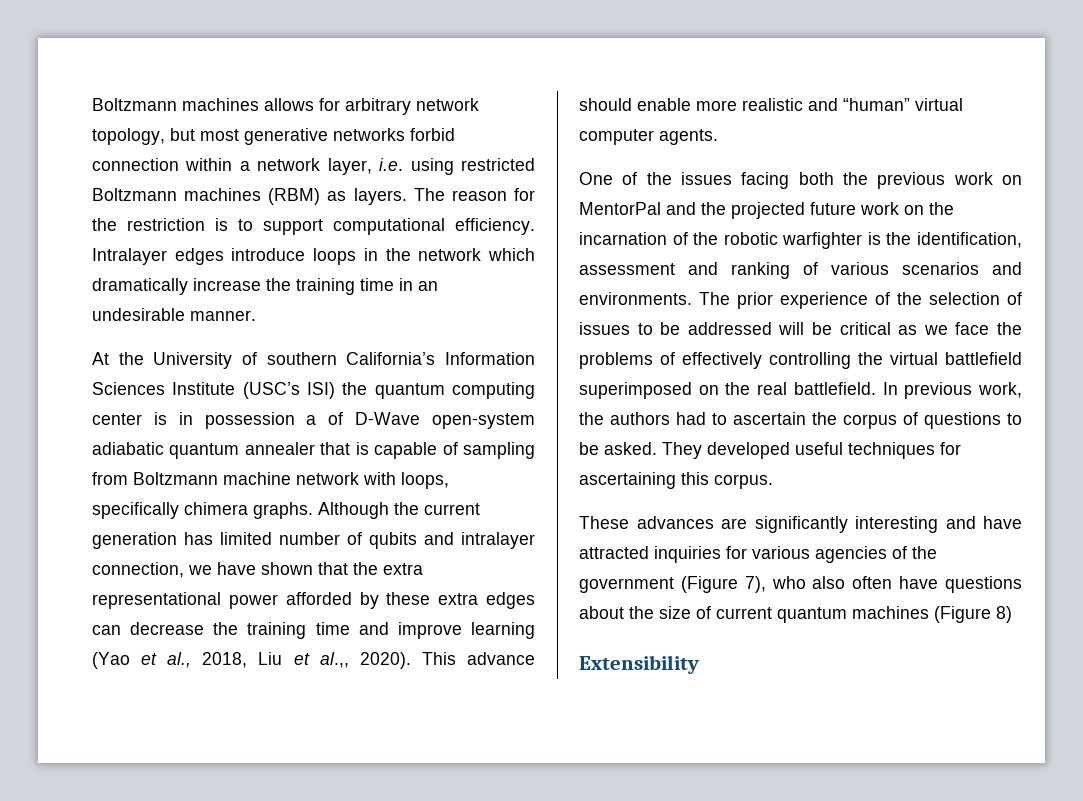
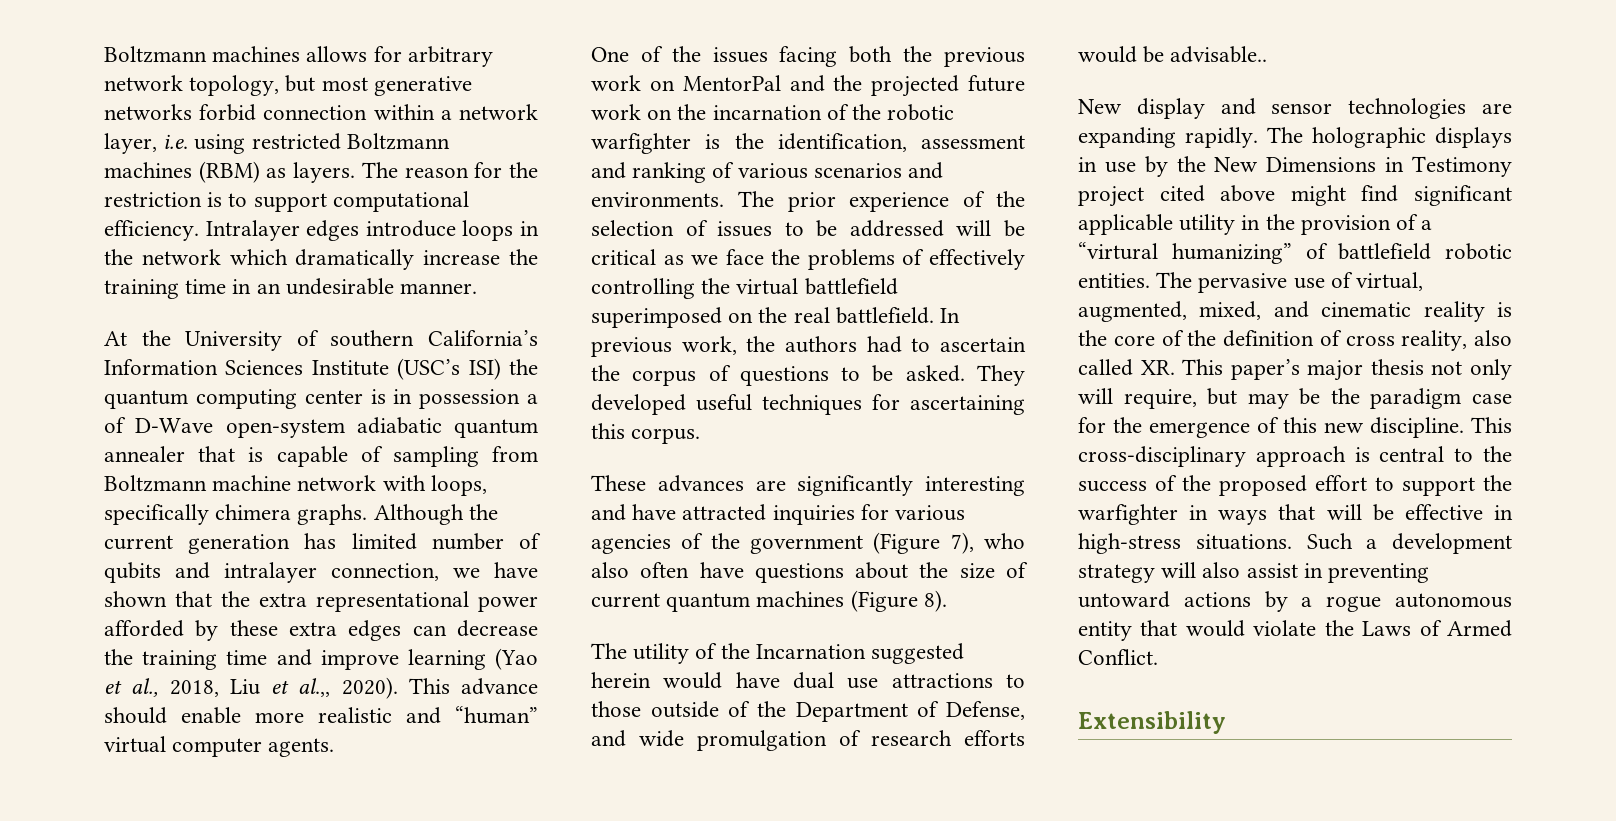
[996,606,1012,623] 8) -> [923,590,947,612] [591,643,965,664] [591,672,1025,689] [591,701,1025,722] [591,730,1025,751] [1078,46,1268,63] [1078,98,1512,119] [1078,127,1512,148] [1078,156,1512,177] [1078,185,1512,207] [1078,214,1433,235] [1078,242,1512,264] [1078,272,1424,293] [1078,301,1512,322] [1078,330,1512,351] [1078,359,1512,381] [1078,388,1512,409] [1078,417,1512,438] [1078,446,1512,467] [1078,475,1512,496] [1078,504,1513,525] [1078,533,1512,554] [1078,562,1430,583] [1078,591,1512,612] [1078,620,1512,641] [1078,649,1158,665] 8). // The utility of the Incarnation suggested herein would have dual use attractions to those outside of the Department of Defense, and wide promulgation of research efforts would be advisable.. // New display and sensor technologies are expanding rapidly. The holographic displays in use by the New Dimensions in Testimony project cited above might find significant applicable utility in the provision of a “virtural humanizing” of battlefield robotic entities. The pervasive use of virtual, augmented, mixed, and cinematic reality is the core of the definition of cross reality, also called XR. This paper’s major thesis not only will require, but may be the paradigm case for the emergence of this new discipline. This cross-disciplinary approach is central to the success of the proposed effort to support the warfighter in ways that will be effective in high-stress situations. Such a development strategy will also assist in preventing untoward actions by a rogue autonomous entity that would violate the Laws of Armed Conflict.

